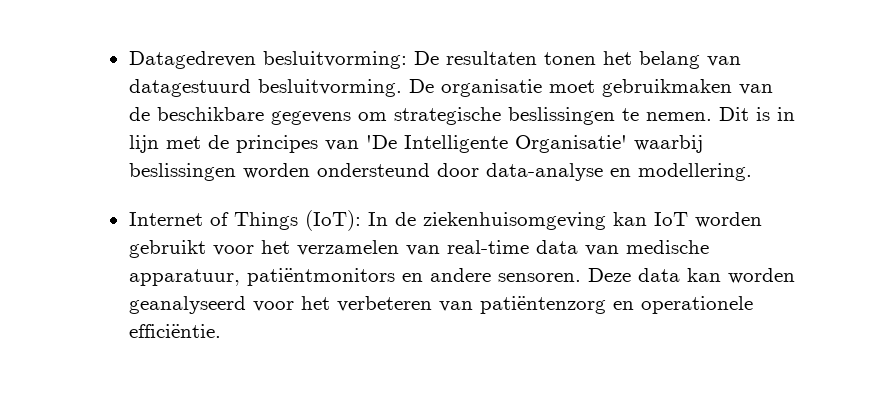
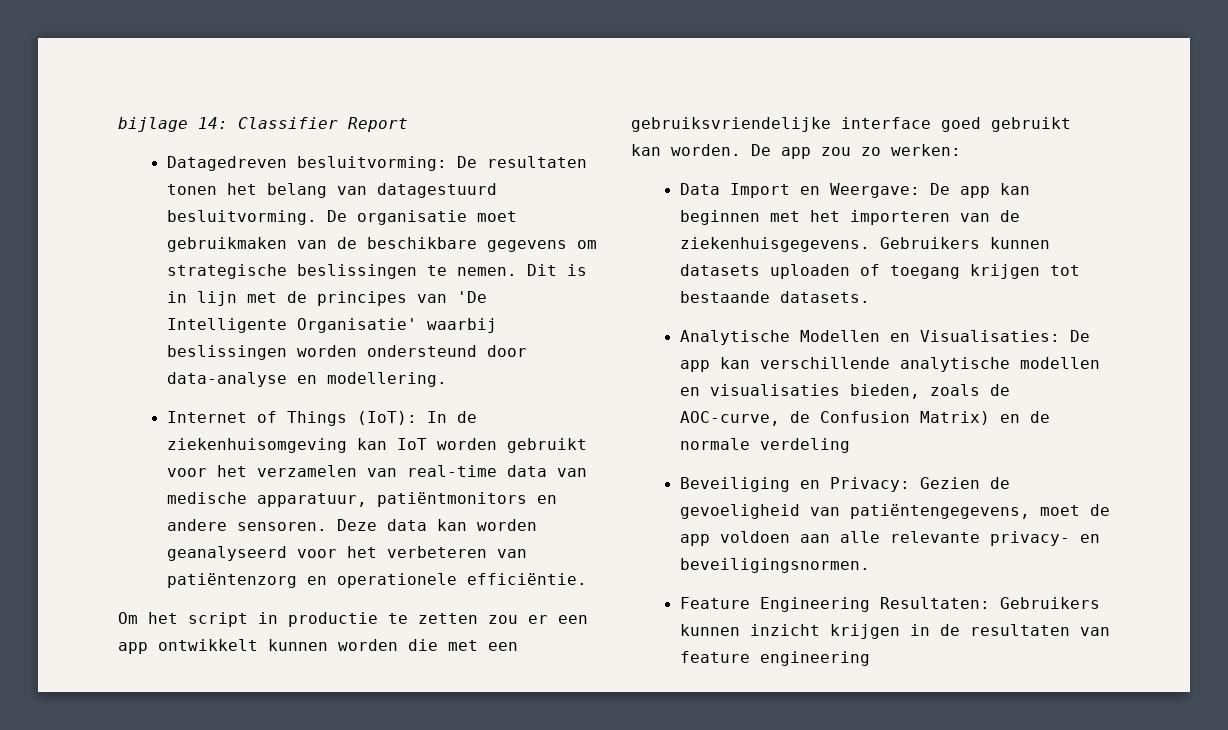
(128, 60) none -> [118,117,408,132] bijlage 14: Classifier Report //
(221, 331) none -> [118,612,588,627] [118,639,518,654] [631,117,1071,132] [631,144,961,159] [679,183,1030,198] [679,210,1020,225] [679,237,1050,252] [679,264,1080,279] [679,291,870,303] [679,330,1090,345] [679,357,1100,372] [679,384,1010,399] [679,411,1050,426] [679,438,850,453] [679,477,1010,492] [679,504,1110,519] [679,531,1100,546] [679,558,870,573] [679,597,1100,612] [679,624,1110,639] [679,651,870,666] // Om het script in productie te zetten zou er een app ontwikkelt kunnen worden die met een gebruiksvriendelijke interface goed gebruikt kan worden. De app zou zo werken: // Data Import en Weergave: De app kan beginnen met het importeren van de ziekenhuisgegevens. Gebruikers kunnen datasets uploaden of toegang krijgen tot bestaande datasets. // Analytische Modellen en Visualisaties: De app kan verschillende analytische modellen en visualisaties bieden, zoals de AOC-curve, de Confusion Matrix) en de normale verdeling // Beveiliging en Privacy: Gezien de gevoeligheid van patiëntengegevens, moet de app voldoen aan alle relevante privacy- en beveiligingsnormen. // Feature Engineering Resultaten: Gebruikers kunnen inzicht krijgen in de resultaten van feature engineering

